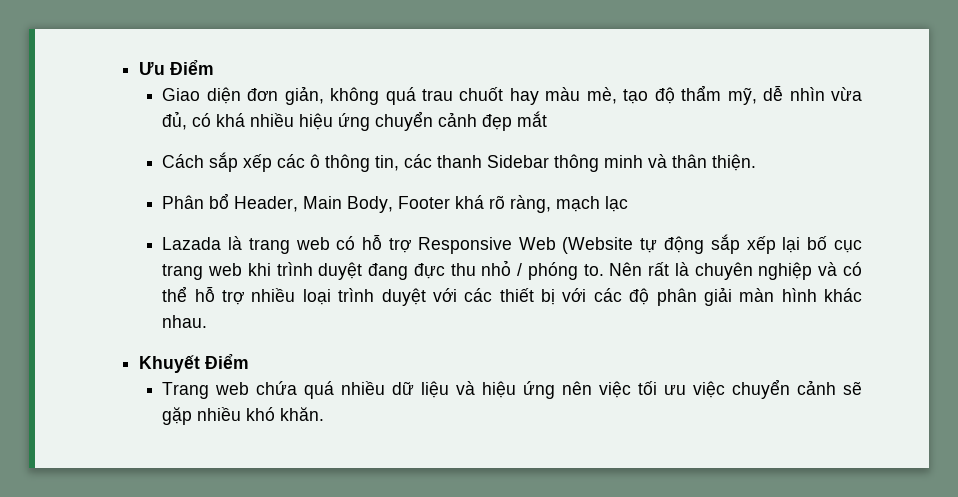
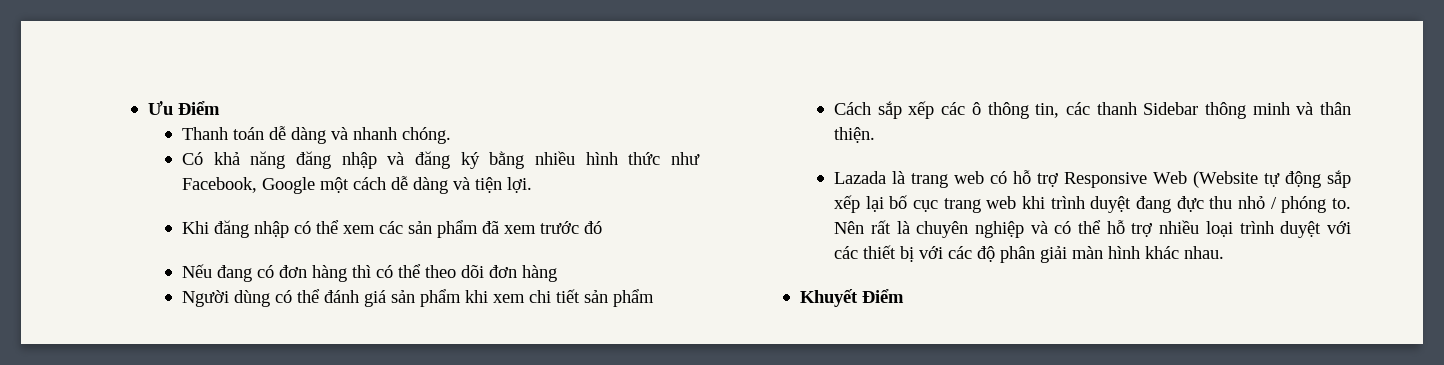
[162,85,863,105] [162,111,548,131] Giao diện đơn giản, không quá trau chuốt hay màu mè, tạo độ thẩm mỹ, dễ nhìn vừa đủ, có khá nhiều hiệu ứng chuyển cảnh đẹp mắt -> [182,126,452,144] [182,151,701,169] [182,176,533,194] [182,220,603,238] [182,264,558,282] [182,289,655,307] Thanh toán dễ dàng và nhanh chóng. // Có khả năng đăng nhập và đăng ký bằng nhiều hình thức như Facebook, Google một cách dễ dàng và tiện lợi. // Khi đăng nhập có thể xem các sản phẩm đã xem trước đó // Nếu đang có đơn hàng thì có thể theo dõi đơn hàng // Người dùng có thể đánh giá sản phẩm khi xem chi tiết sản phẩm
[162,193,629,213] // Phân bổ Header, Main Body, Footer khá rõ ràng, mạch lạc -> (876, 135) none
[162,379,862,399] [162,407,325,425] // Trang web chứa quá nhiều dữ liệu và hiệu ứng nên việc tối ưu việc chuyển cảnh sẽ gặp nhiều khó khăn. -> (904, 296) none

